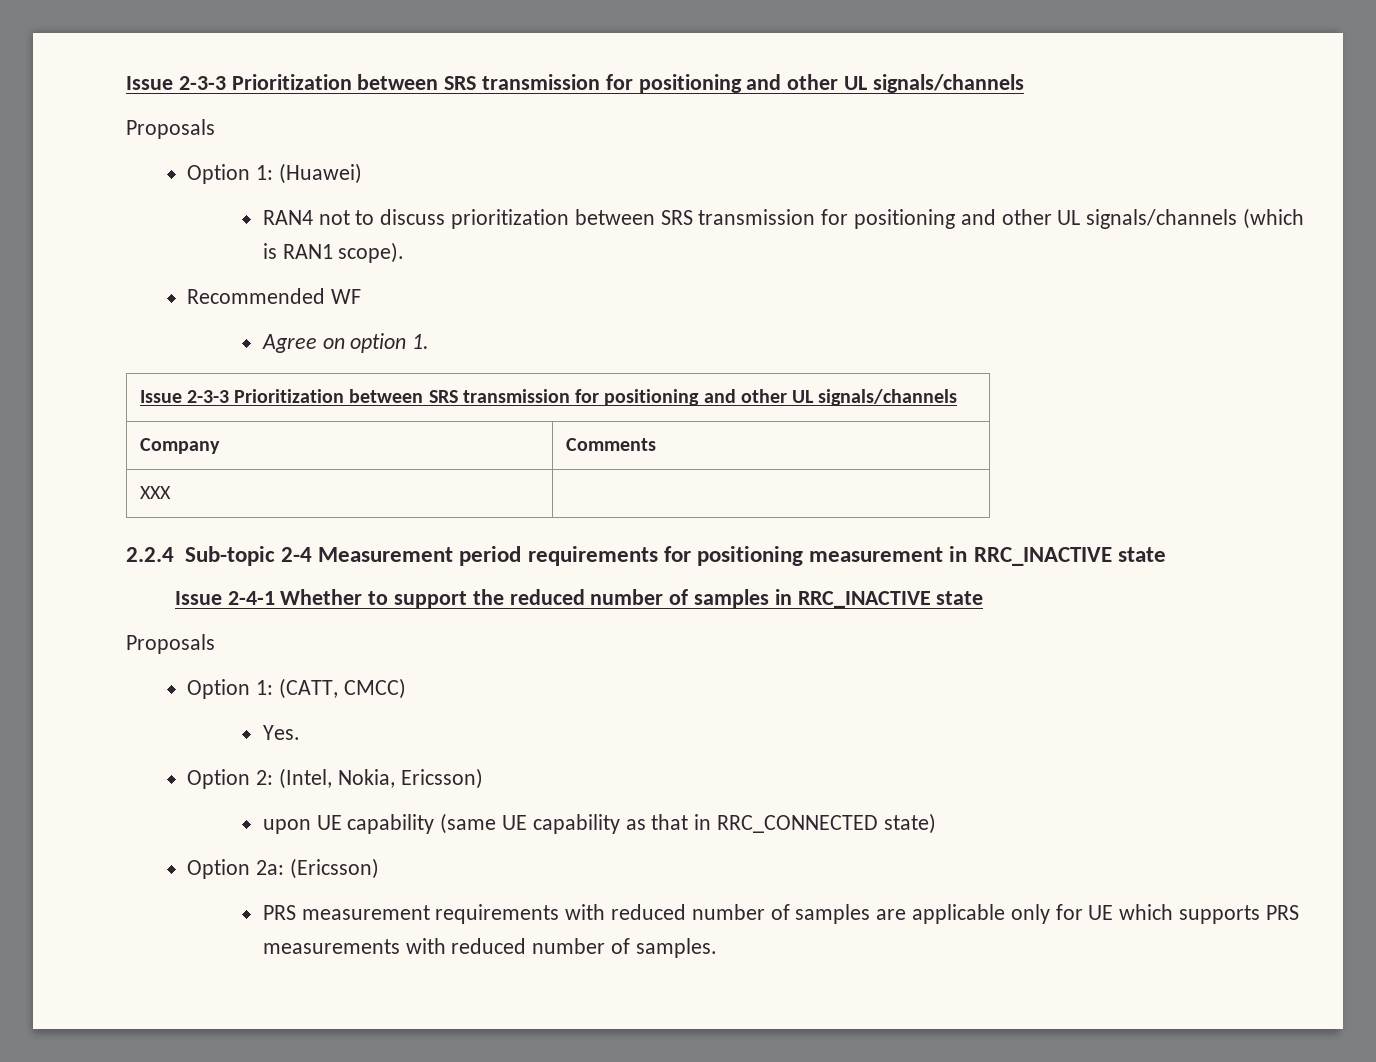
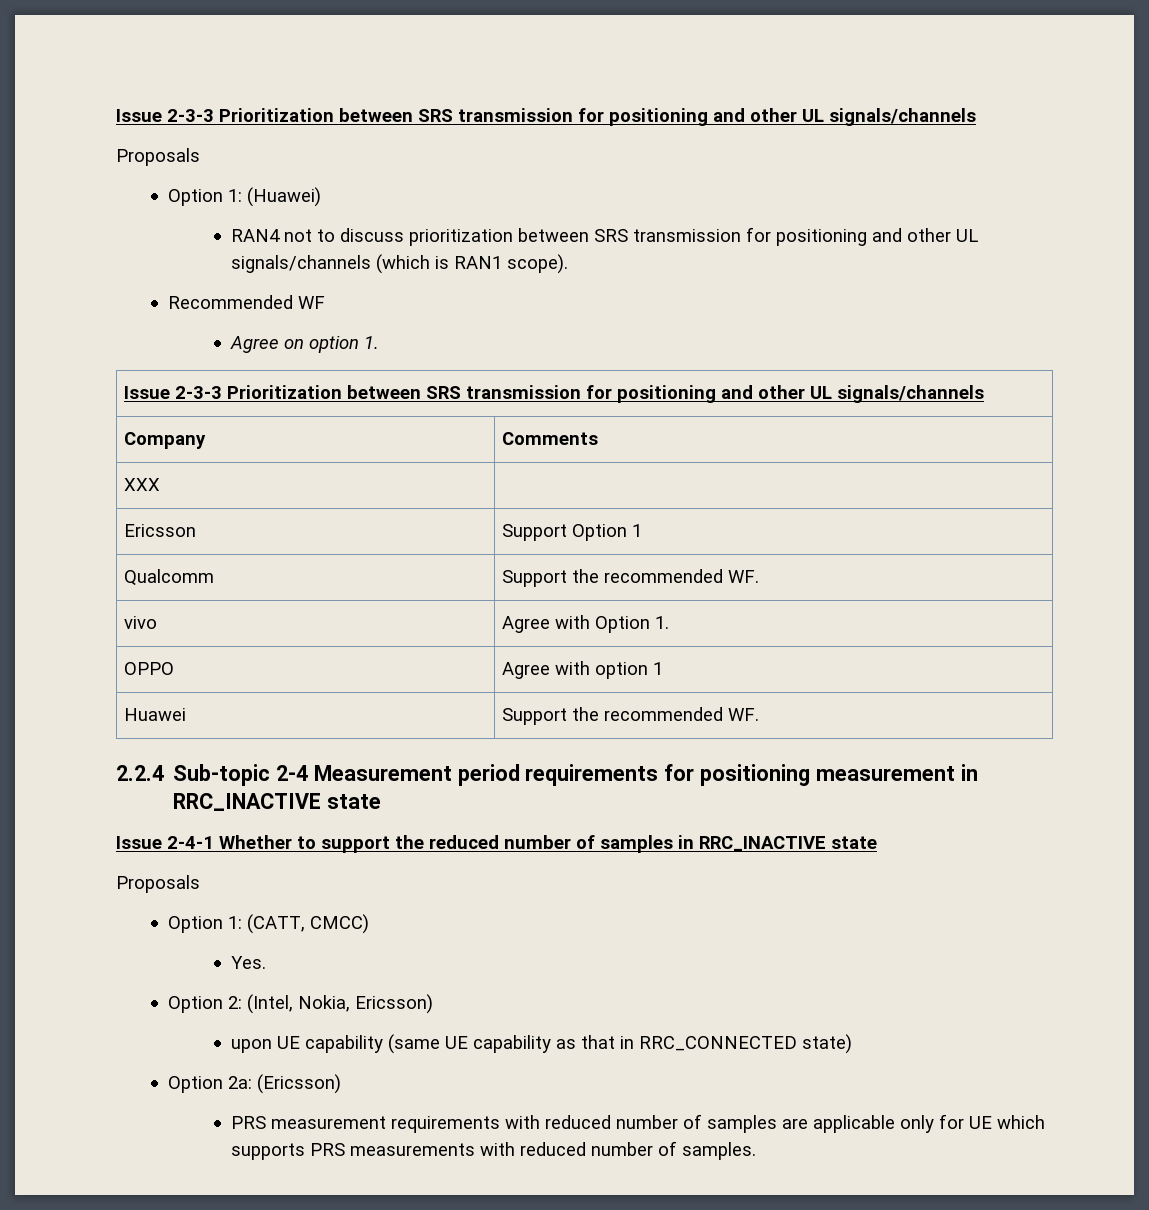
(171, 492) none -> [123,524,196,537] [501,524,642,541] [123,569,214,586] [501,569,759,587] [123,616,157,629] [501,615,669,633] [123,662,174,675] [501,661,663,679] [123,708,186,721] [501,707,759,725] // Ericsson | Support Option 1 // Qualcomm | Support the recommended WF. // vivo | Agree with Option 1. // OPPO | Agree with option 1 // Huawei | Support the recommended WF.

